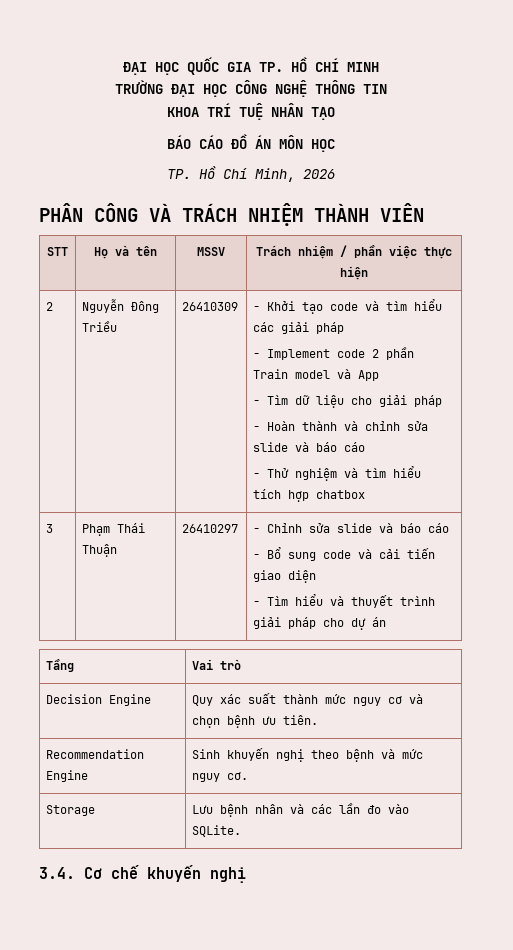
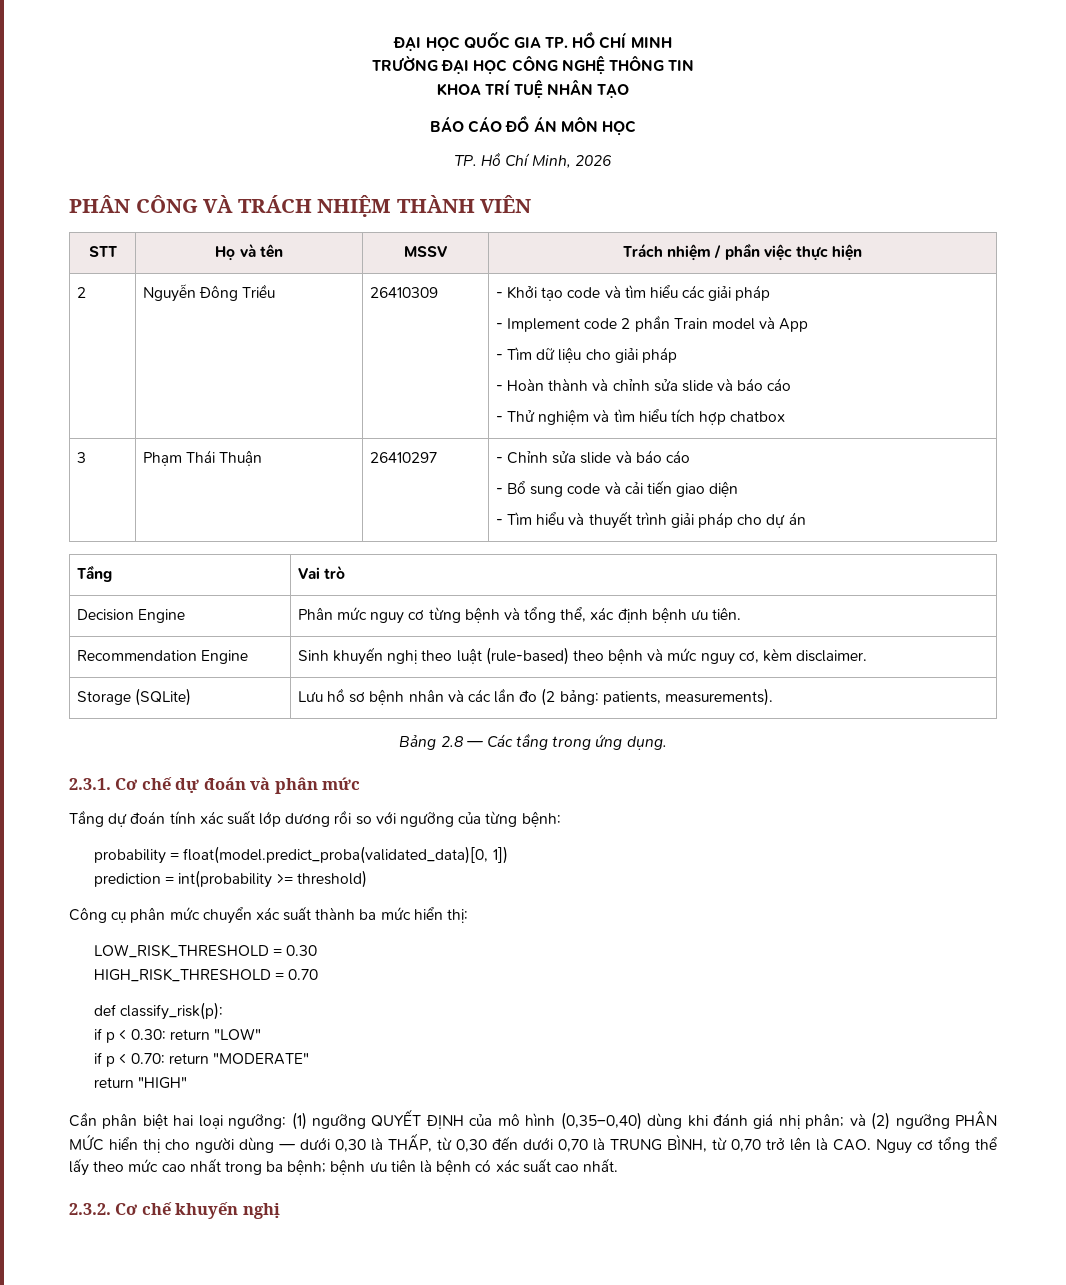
[192,693,424,706] [192,716,221,728] Quy xác suất thành mức nguy cơ và chọn -> [297,607,648,624] Phân mức nguy cơ từng bệnh và tổng thể, xác định
(340, 754) none -> [456,647,604,665] luật (rule-based) theo
[227,772,249,780] cơ. -> [738,648,868,663] cơ, kèm disclaimer.
(96, 810) none -> [134,688,191,706] (SQLite)
(214, 809) none -> [326,688,366,703] hồ sơ
[388,804,410,814] [192,825,242,837] [39,867,75,879] vào SQLite. // 3.4. -> [541,688,774,706] [399,733,667,750] [69,777,361,794] [69,810,561,827] [93,846,508,864] [93,870,367,888] [69,906,469,924] [93,944,318,958] [93,968,319,982] [93,1002,224,1020] [93,1028,261,1043] [93,1052,309,1067] [93,1077,188,1089] [69,1109,997,1130] [69,1133,997,1154] [69,1158,619,1176] [69,1203,111,1215] (2 bảng: patients, measurements). // Bảng 2.8 — Các tầng trong ứng dụng. // 2.3.1. Cơ chế dự đoán và phân mức // Tầng dự đoán tính xác suất lớp dương rồi so với ngưỡng của từng bệnh: // probability = float(model.predict_proba(validated_data)[0, 1]) // prediction = int(probability >= threshold) // Công cụ phân mức chuyển xác suất thành ba mức hiển thị: // LOW_RISK_THRESHOLD = 0.30 // HIGH_RISK_THRESHOLD = 0.70 // def classify_risk(p): // if p < 0.30: return "LOW" // if p < 0.70: return "MODERATE" // return "HIGH" // Cần phân biệt hai loại ngưỡng: (1) ngưỡng QUYẾT ĐỊNH của mô hình (0,35–0,40) dùng khi đánh giá nhị phân; và (2) ngưỡng PHÂN MỨC hiển thị cho người dùng — dưới 0,30 là THẤP, từ 0,30 đến dưới 0,70 là TRUNG BÌNH, từ 0,70 trở lên là CAO. Nguy cơ tổng thể lấy theo mức cao nhất trong ba bệnh; bệnh ưu tiên là bệnh có xác suất cao nhất. // 2.3.2.

